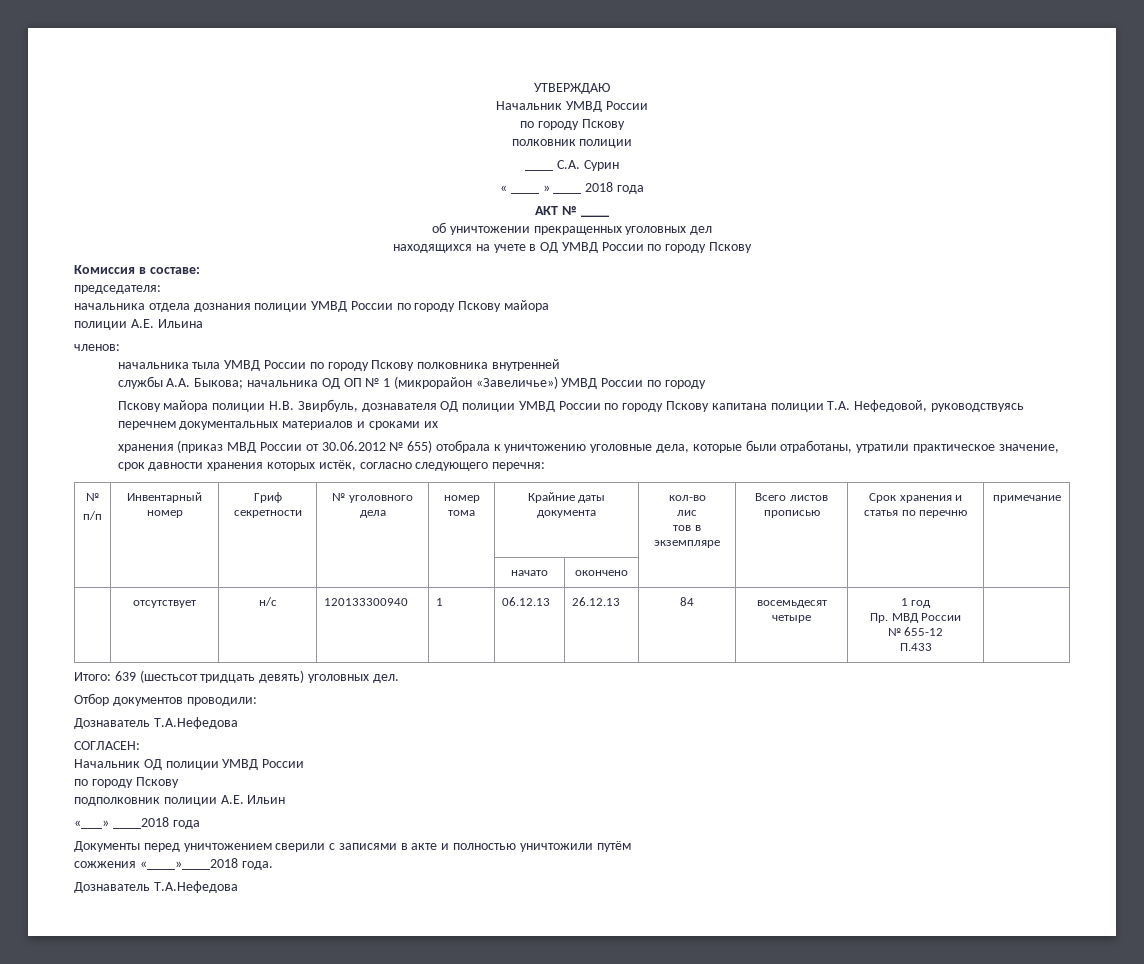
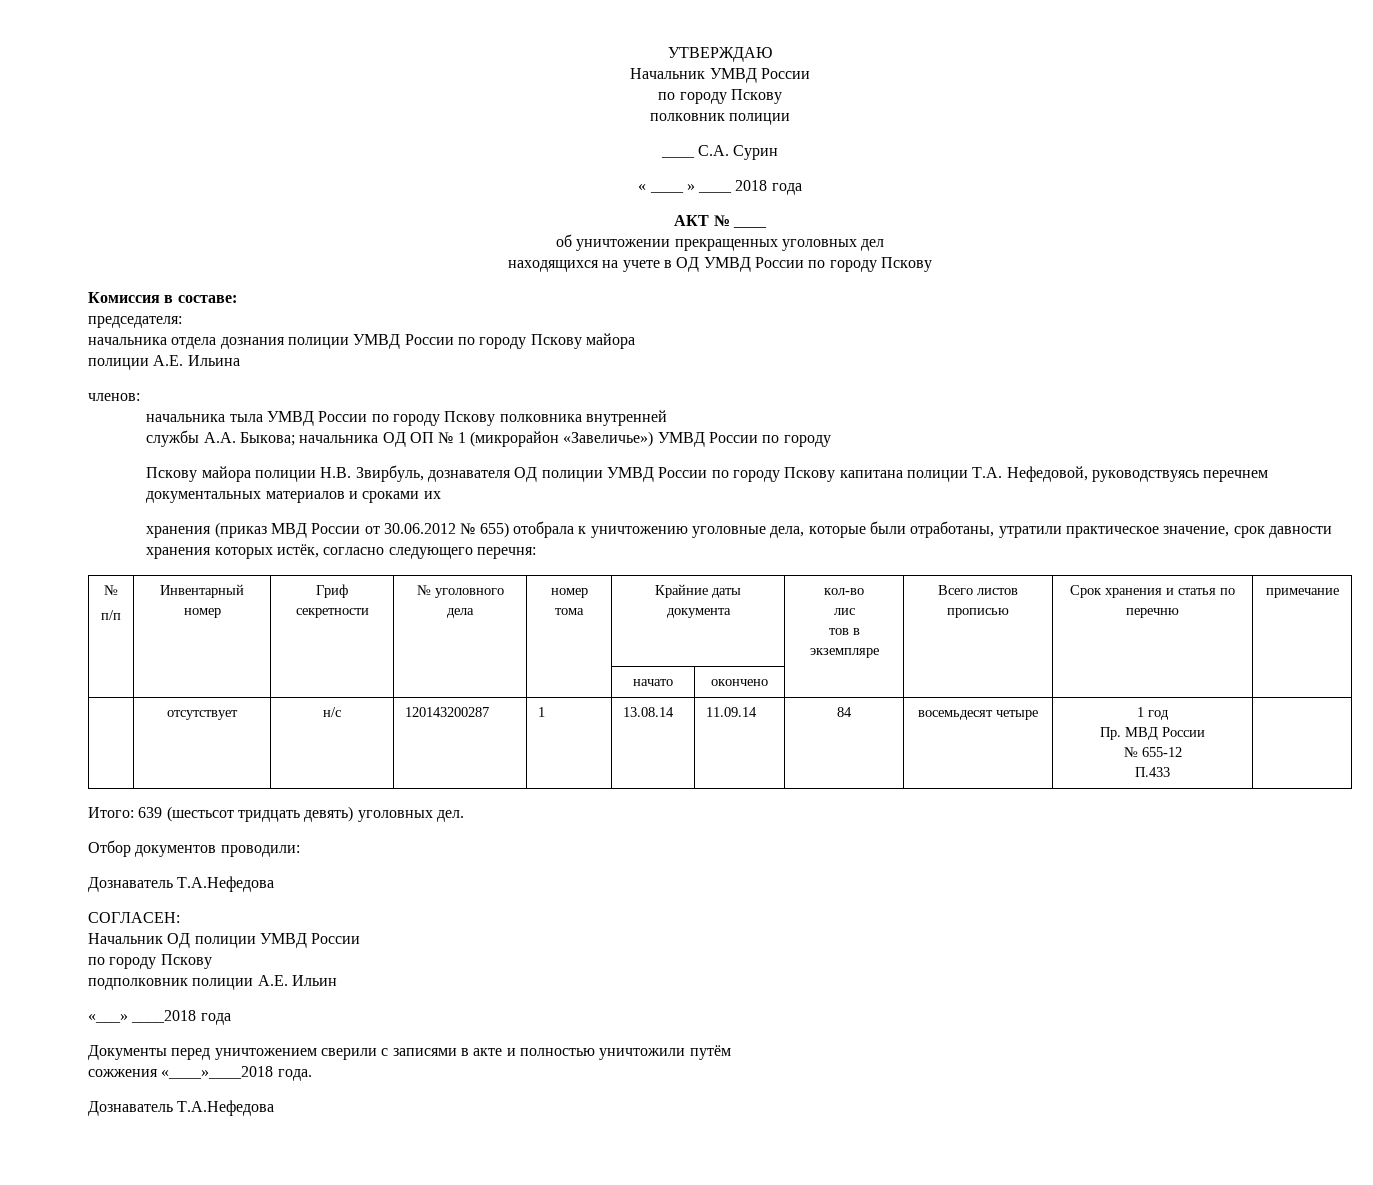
[324,598,409,606] [436,598,444,606] [502,597,551,606] [572,597,621,606] 120133300940 | 1 | 06.12.13 | 26.12.13 -> [405,707,490,717] [538,707,546,717] [623,707,675,717] [706,707,758,717] 120143200287 | 1 | 13.08.14 | 11.09.14

